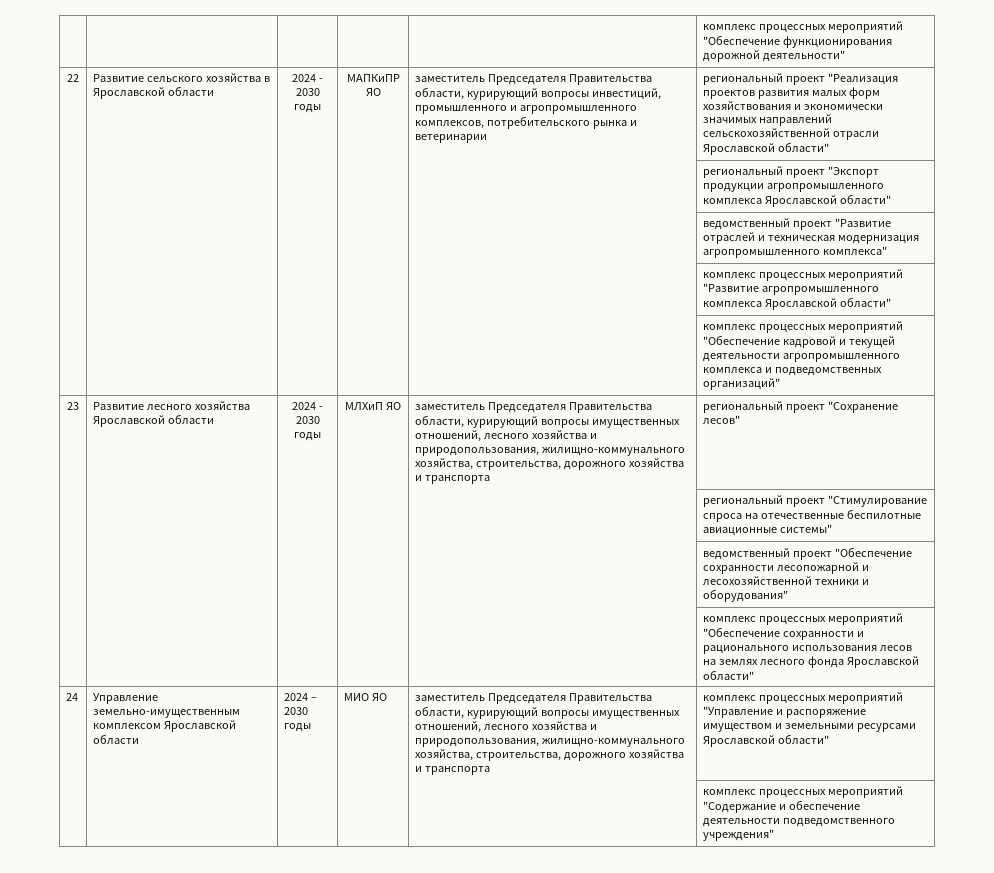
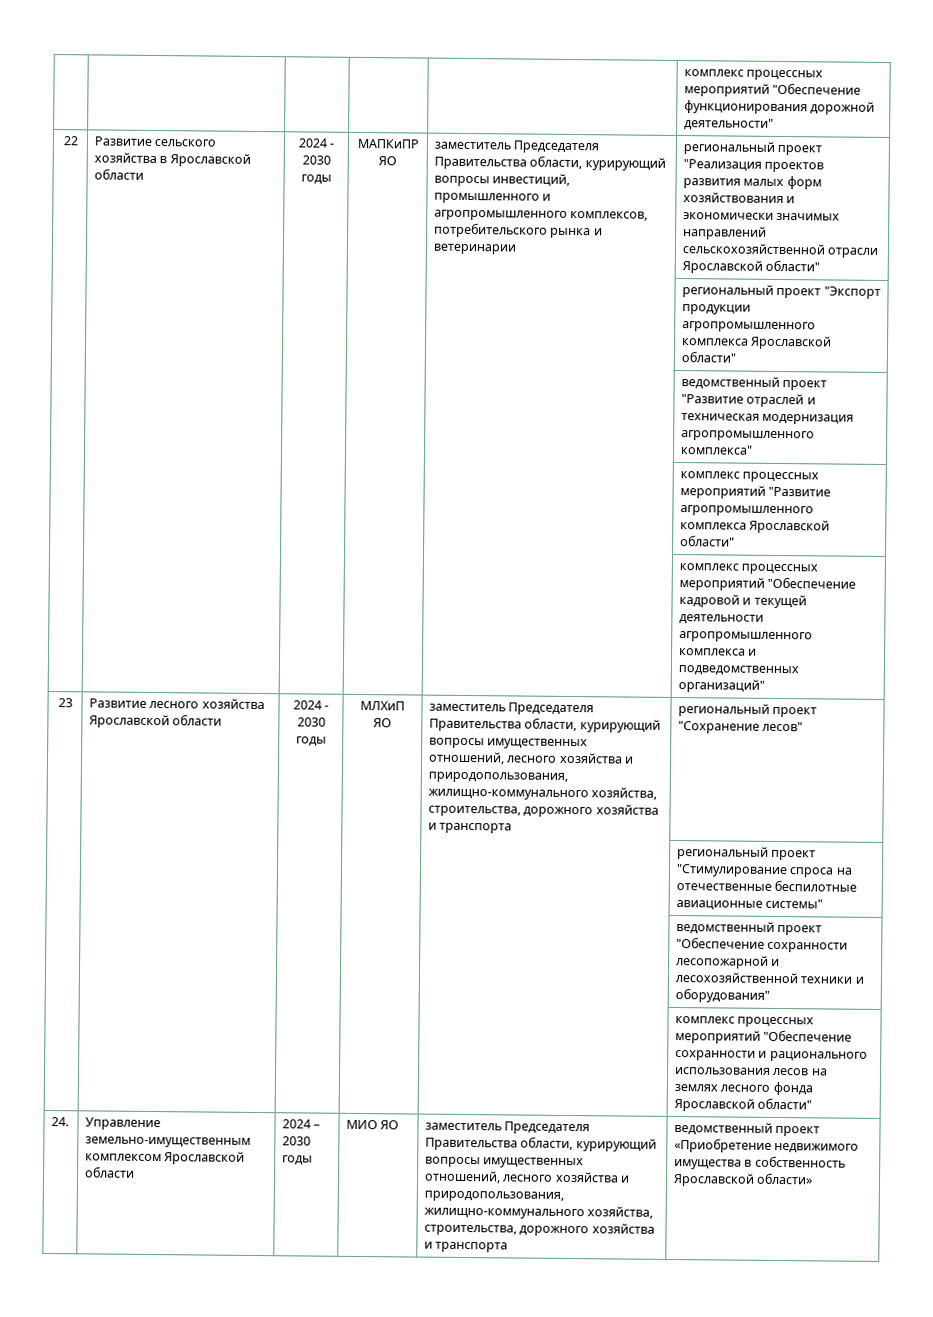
[66,693,79,701] 24 -> [51,1117,70,1127] 24.
[703,692,904,704] [703,706,867,718] [703,723,917,732] [703,734,830,747] [703,786,904,798] [703,800,861,813] [703,818,896,827] [703,829,775,841] комплекс процессных мероприятий "Управление и распоряжение имуществом и земельными ресурсами Ярославской области" // | | | | | комплекс процессных мероприятий "Содержание и обеспечение деятельности подведомственного учреждения" -> [674,1122,821,1137] [674,1138,860,1154] [674,1155,846,1170] [673,1172,814,1187] ведомственный проект «Приобретение недвижимого имущества в собственность Ярославской области»

